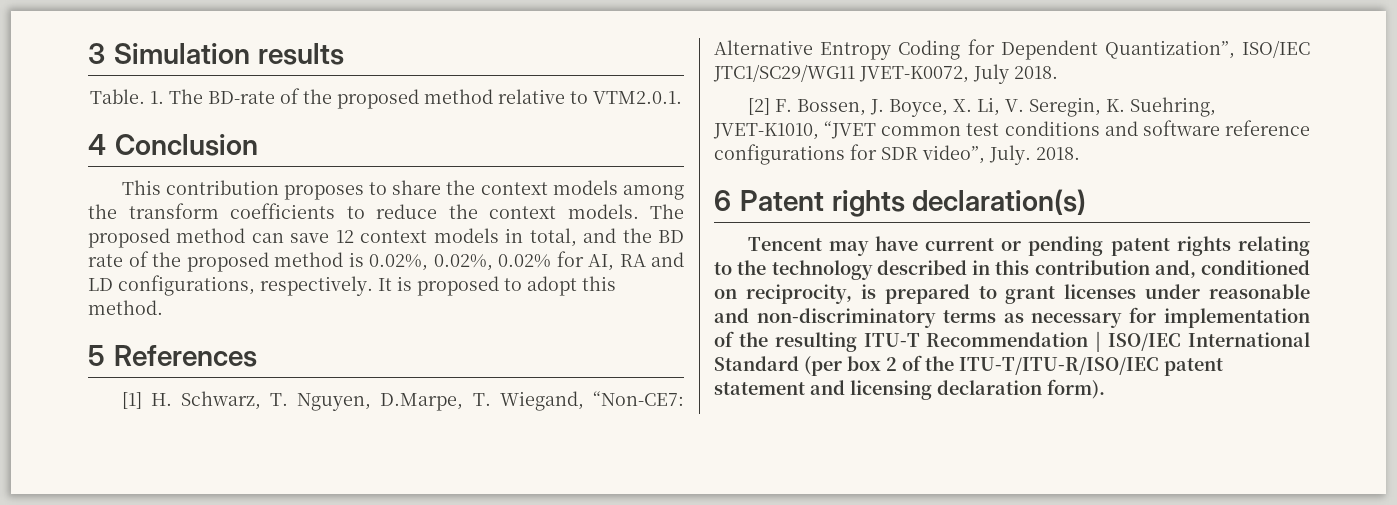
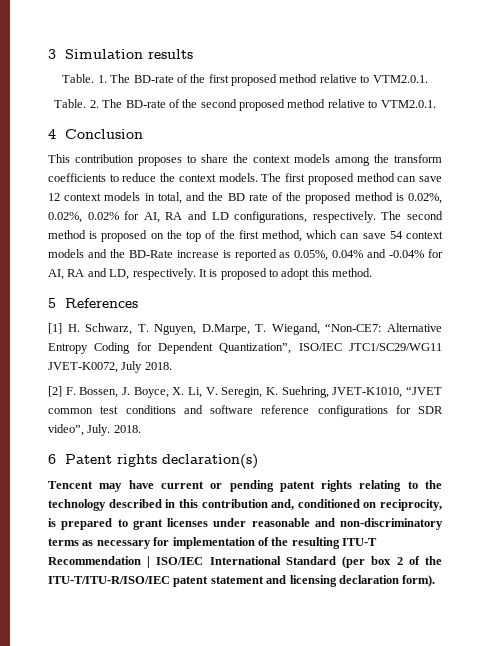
(332, 96) none -> [208,74,428,86] [54,99,237,108] first proposed method relative to VTM2.0.1. // Table. 2. The BD-rate of the second
(684, 211) none -> [285,173,306,182] first
(373, 286) none -> [381,211,443,220] [48,230,444,242] [48,249,443,261] [48,268,196,280] The second method is proposed on the top of the first method, which can save 54 context models and the BD-Rate increase is reported as 0.05%, 0.04% and -0.04% for AI, RA and LD, respectively.

